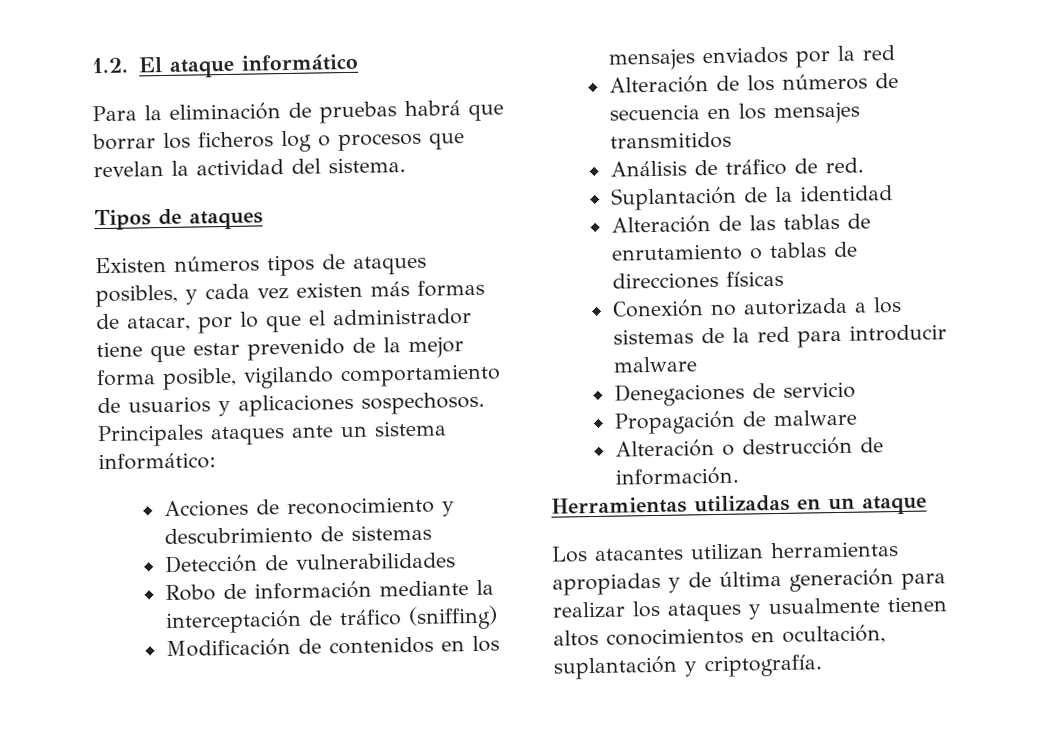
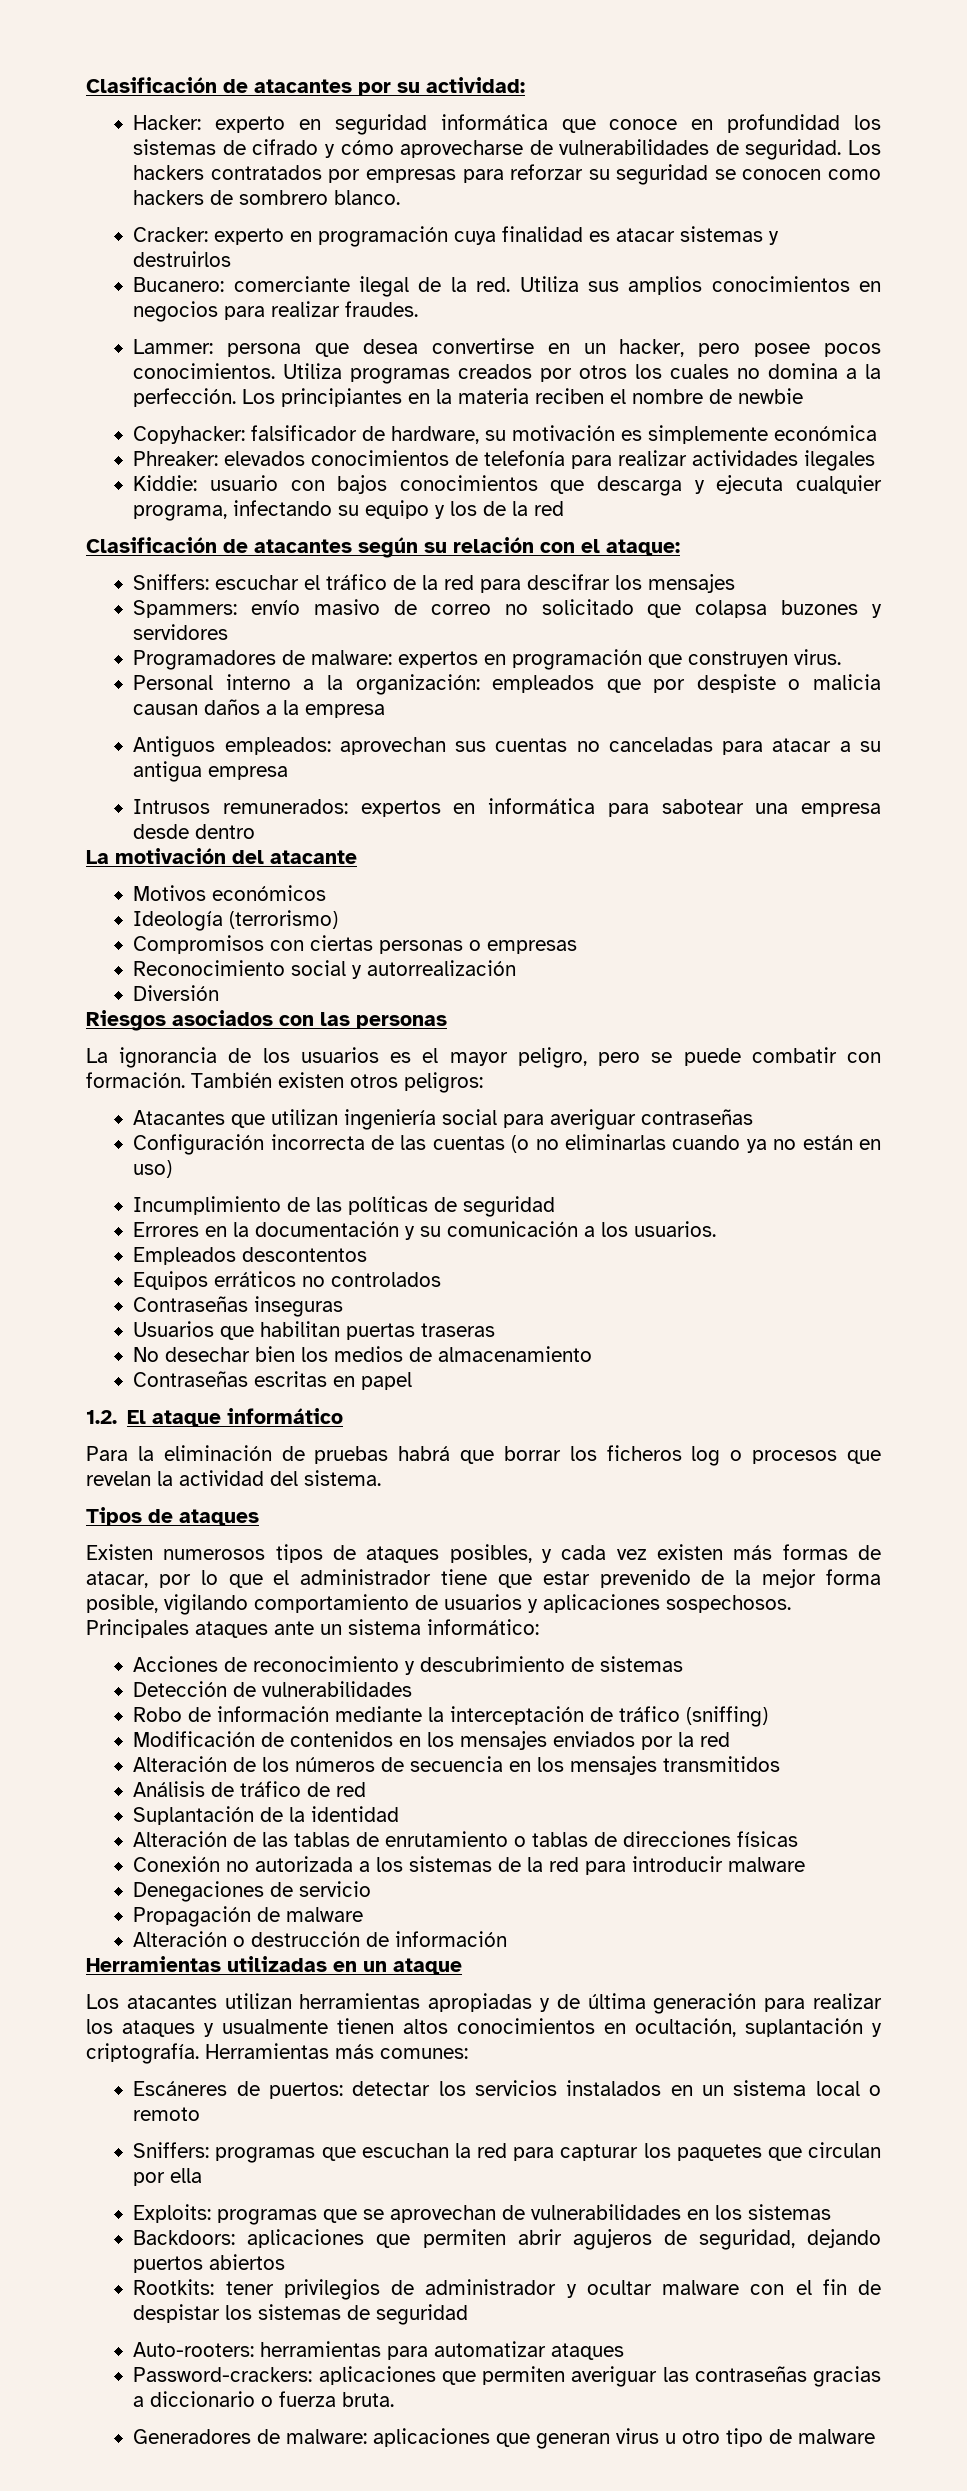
(91, 65) none -> [86,77,525,96] [133,114,881,135] [133,139,881,160] [133,164,881,185] [133,190,401,205] [133,226,780,247] [133,251,232,267] [133,276,882,297] [133,301,419,322] [133,338,882,357] [133,363,881,384] [133,388,804,407] [133,425,878,444] [133,450,876,471] [133,475,882,496] [133,500,565,521] [86,537,680,558] [133,574,736,593] [133,599,883,618] [133,624,229,640] [133,649,842,670] [133,674,881,695] [133,699,386,718] [133,736,881,757] [133,761,289,782] [133,798,881,817] [133,824,256,839] [86,848,357,864] [133,885,327,901] [133,910,339,931] [133,935,578,954] [133,960,517,979] [133,985,220,1001] [86,1010,447,1031] [86,1047,882,1068] [86,1072,483,1093] [133,1109,754,1130] [133,1134,881,1155] [133,1160,173,1178] [133,1196,556,1217] [133,1221,717,1240] [133,1247,368,1265] [133,1271,442,1290] [133,1296,344,1317] [133,1321,496,1340] [133,1346,593,1362] [133,1371,413,1390] Clasificación de atacantes por su actividad: // Hacker: experto en seguridad informática que conoce en profundidad los sistemas de cifrado y cómo aprovecharse de vulnerabilidades de seguridad. Los hackers contratados por empresas para reforzar su seguridad se conocen como hackers de sombrero blanco. // Cracker: experto en programación cuya finalidad es atacar sistemas y destruirlos // Bucanero: comerciante ilegal de la red. Utiliza sus amplios conocimientos en negocios para realizar fraudes. // Lammer: persona que desea convertirse en un hacker, pero posee pocos conocimientos. Utiliza programas creados por otros los cuales no domina a la perfección. Los principiantes en la materia reciben el nombre de newbie // Copyhacker: falsificador de hardware, su motivación es simplemente económica // Phreaker: elevados conocimientos de telefonía para realizar actividades ilegales // Kiddie: usuario con bajos conocimientos que descarga y ejecuta cualquier programa, infectando su equipo y los de la red // Clasificación de atacantes según su relación con el ataque: // Sniffers: escuchar el tráfico de la red para descifrar los mensajes // Spammers: envío masivo de correo no solicitado que colapsa buzones y servidores // Programadores de malware: expertos en programación que construyen virus. // Personal interno a la organización: empleados que por despiste o malicia causan daños a la empresa // Antiguos empleados: aprovechan sus cuentas no canceladas para atacar a su antigua empresa // Intrusos remunerados: expertos en informática para sabotear una empresa desde dentro // La motivación del atacante // Motivos económicos // Ideología (terrorismo) // Compromisos con ciertas personas o empresas // Reconocimiento social y autorrealización // Diversión // Riesgos asociados con las personas // La ignorancia de los usuarios es el mayor peligro, pero se puede combatir con formación. También existen otros peligros: // Atacantes que utilizan ingeniería social para averiguar contraseñas // Configuración incorrecta de las cuentas (o no eliminarlas cuando ya no están en uso) // Incumplimiento de las políticas de seguridad // Errores en la documentación y su comunicación a los usuarios. // Empleados descontentos // Equipos erráticos no controlados // Contraseñas inseguras // Usuarios que habilitan puertas traseras // No desechar bien los medios de almacenamiento // Contraseñas escritas en papel //
[174,255,260,273] números -> [163,1549,266,1560] numerosos
[824,157,864,174] red. -> [336,1782,367,1797] red
[614,466,739,486] información. -> [395,1931,508,1947] información
(823, 666) none -> [205,2043,468,2059] [133,2080,881,2099] [133,2107,201,2121] [133,2142,882,2163] [133,2168,203,2186] [133,2204,832,2225] [133,2229,881,2250] [133,2254,286,2273] [133,2279,882,2300] [133,2304,469,2325] [133,2341,625,2360] [133,2366,881,2387] [133,2391,395,2407] [133,2428,876,2449] Herramientas más comunes: // Escáneres de puertos: detectar los servicios instalados en un sistema local o remoto // Sniffers: programas que escuchan la red para capturar los paquetes que circulan por ella // Exploits: programas que se aprovechan de vulnerabilidades en los sistemas // Backdoors: aplicaciones que permiten abrir agujeros de seguridad, dejando puertos abiertos // Rootkits: tener privilegios de administrador y ocultar malware con el fin de despistar los sistemas de seguridad // Auto-rooters: herramientas para automatizar ataques // Password-crackers: aplicaciones que permiten averiguar las contraseñas gracias a diccionario o fuerza bruta. // Generadores de malware: aplicaciones que generan virus u otro tipo de malware

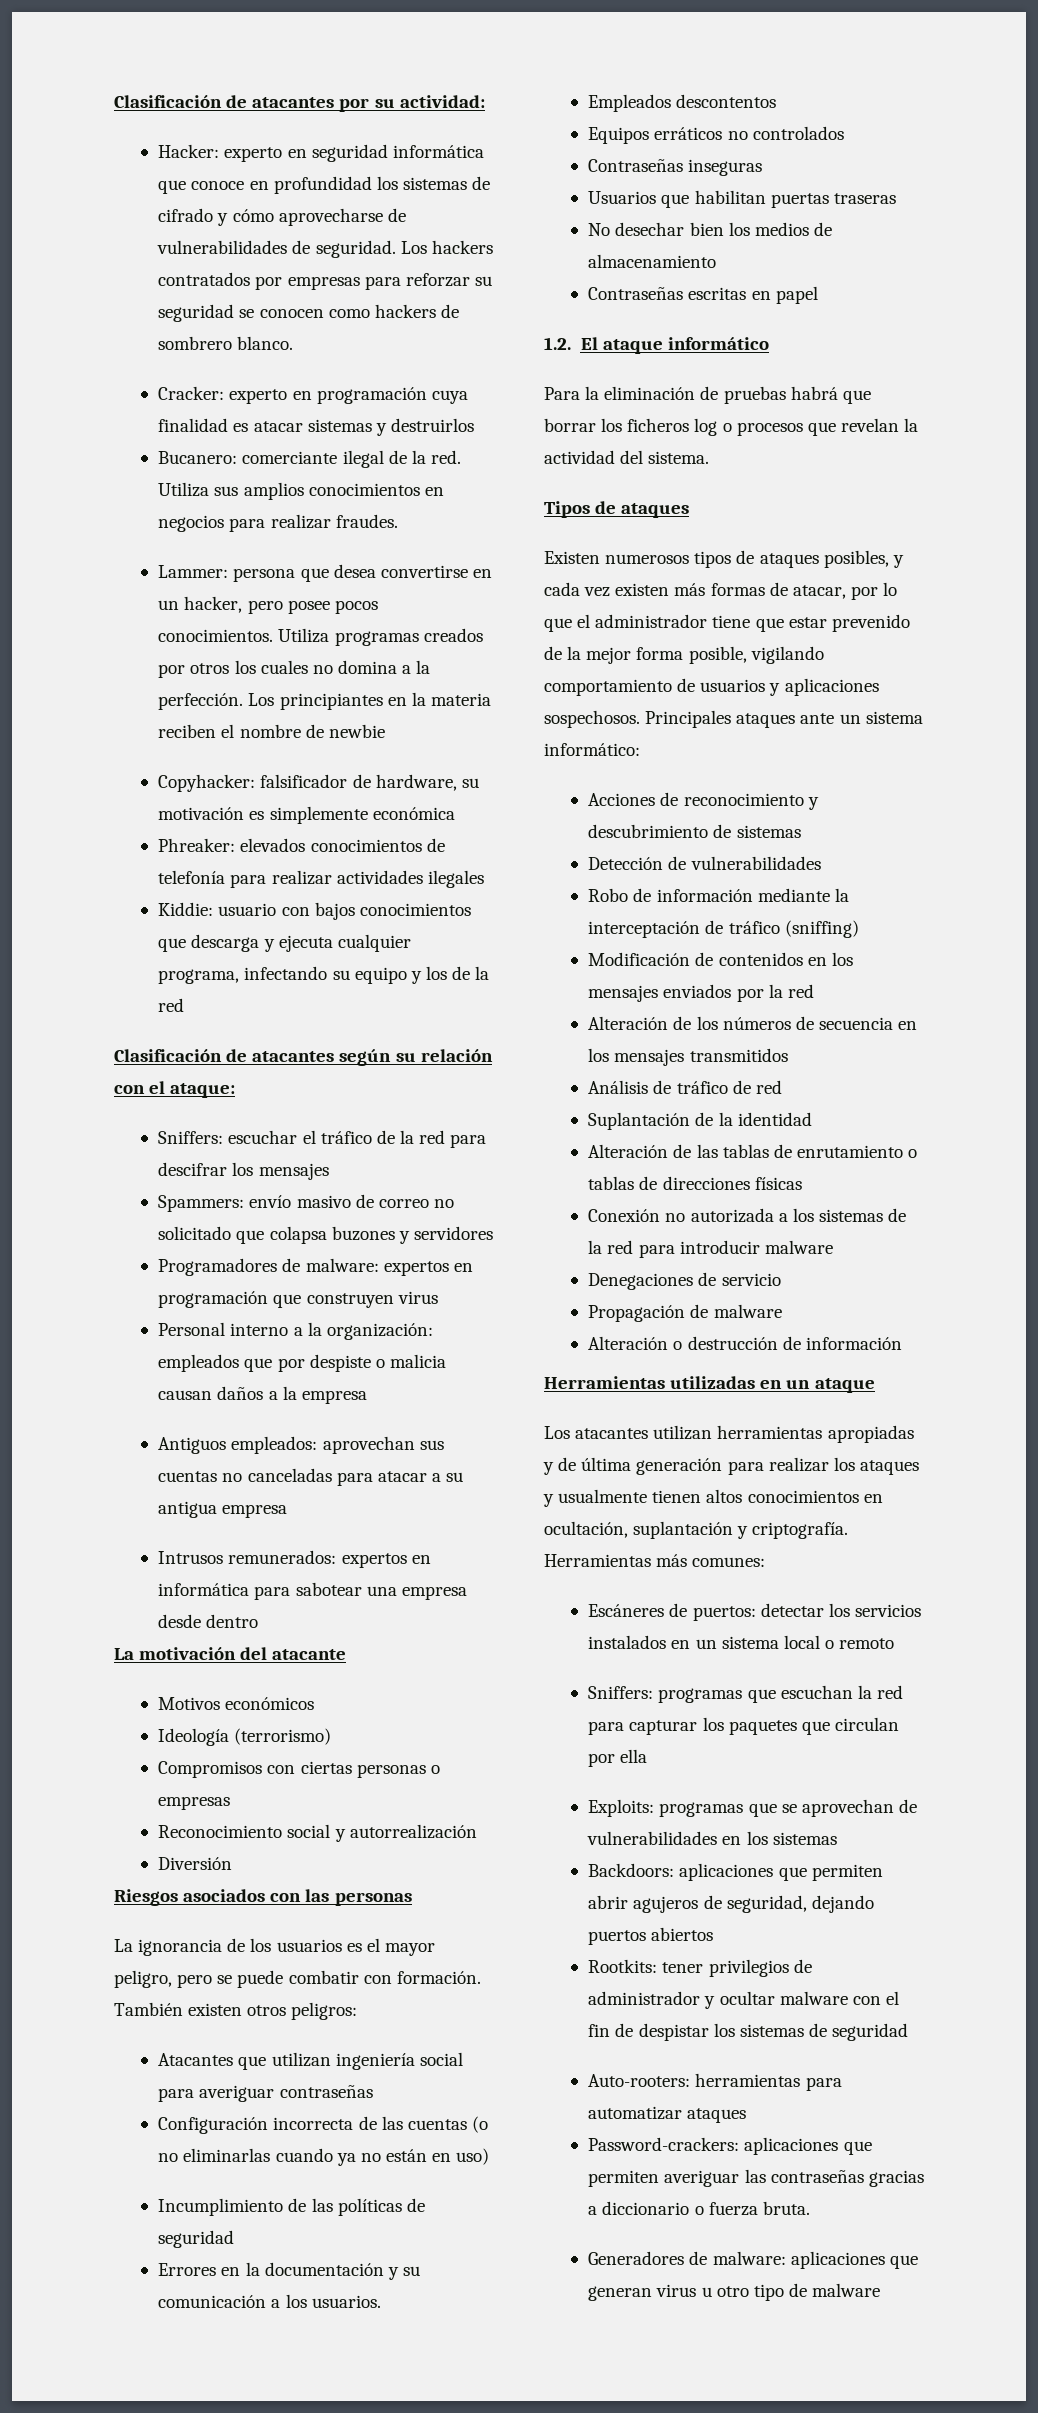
[794,649,842,665] virus. -> [397,1291,438,1304] virus

